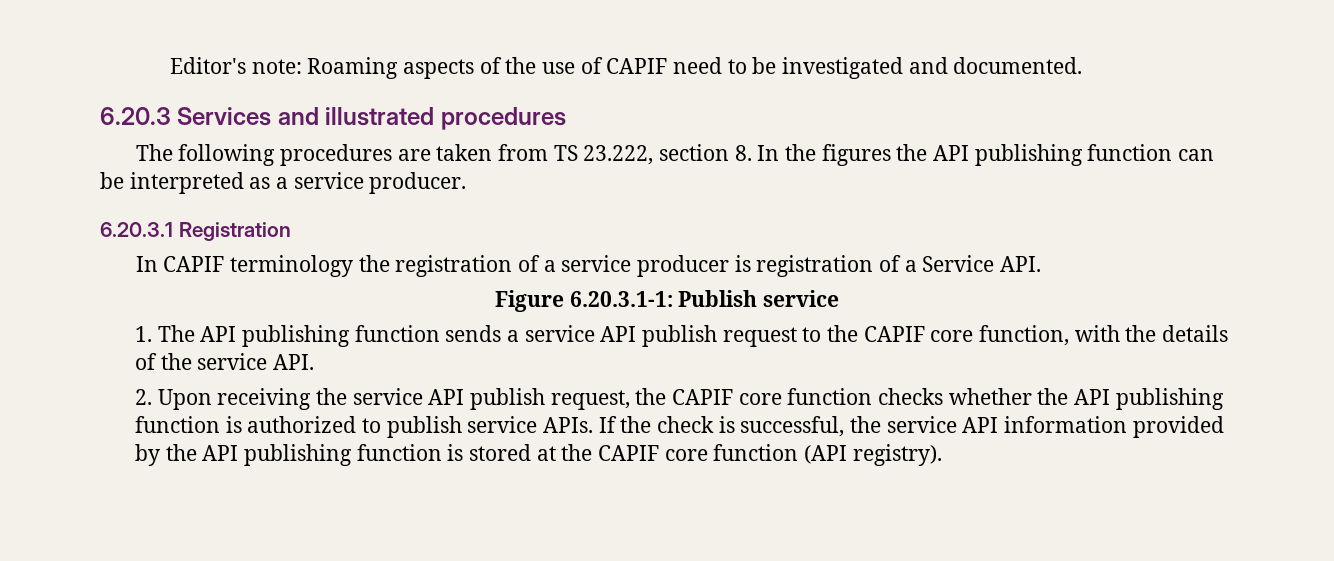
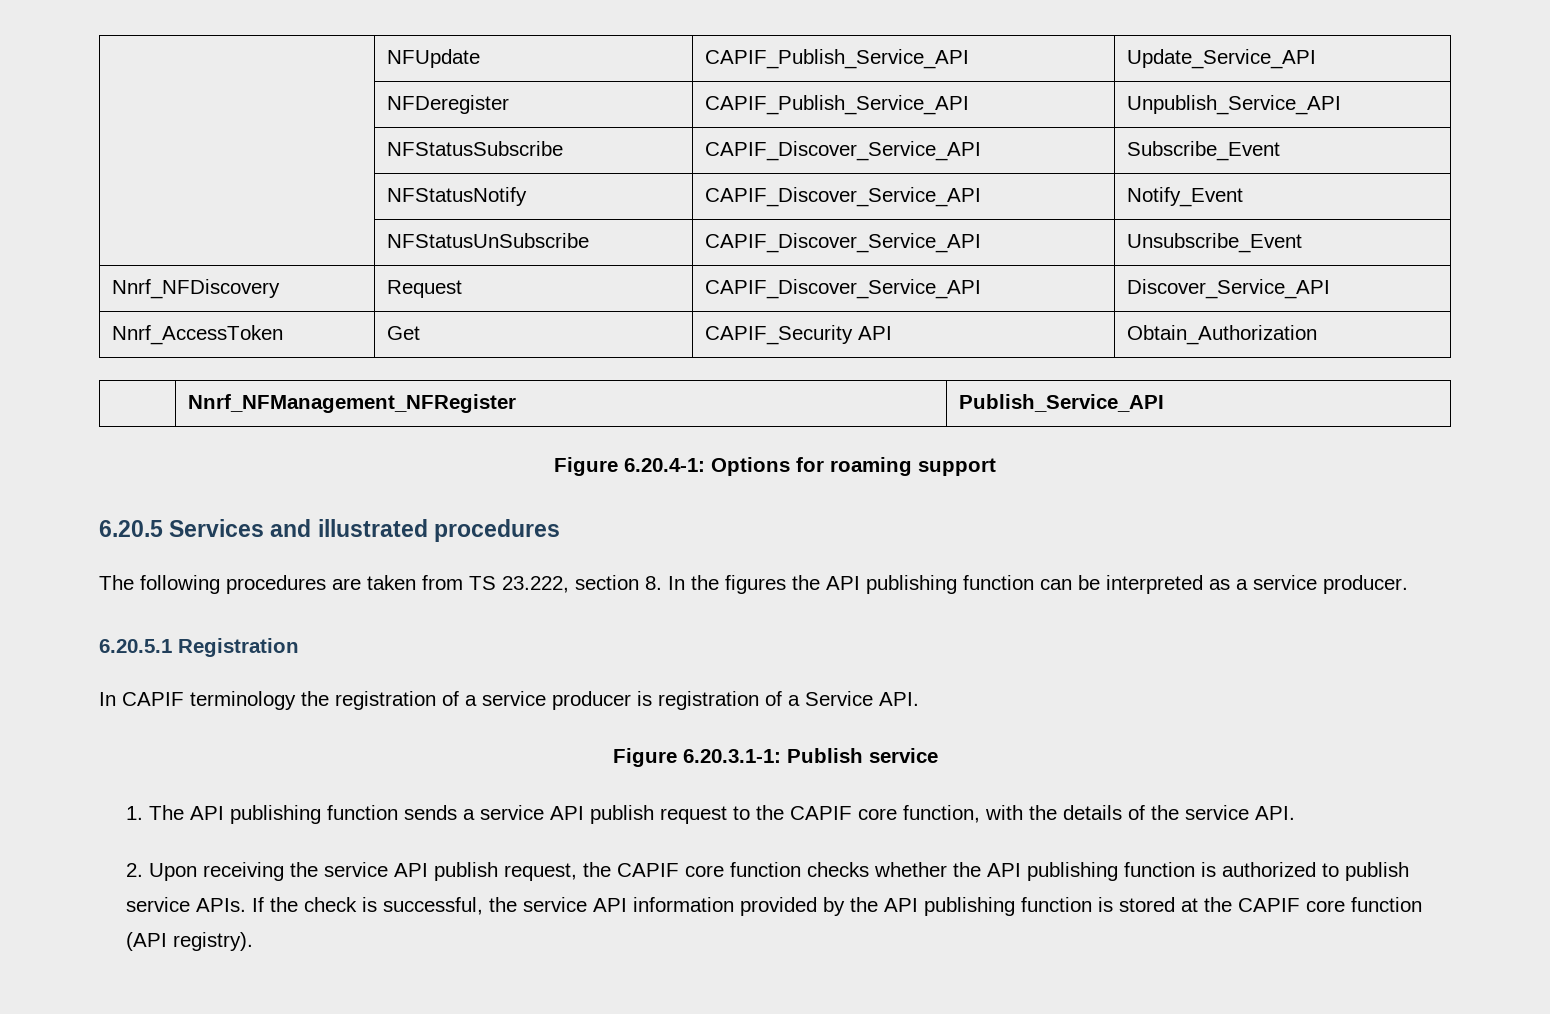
[169,57,1083,79] [100,107,171,125] Editor's note: Roaming aspects of the use of CAPIF need to be investigated and documented. // 6.20.3 -> [386,49,480,68] [704,49,969,69] [1126,49,1316,69] [386,95,509,114] [704,95,969,115] [1126,95,1341,115] [386,141,563,156] [704,141,981,161] [1126,141,1280,161] [386,187,527,206] [704,187,981,207] [1126,187,1243,207] [386,233,589,248] [704,233,981,253] [1126,233,1302,253] [111,279,280,299] [386,280,462,298] [704,279,981,299] [1126,279,1330,299] [111,325,283,345] [386,326,420,340] [704,325,892,345] [1126,325,1317,345] [187,394,516,413] [958,394,1164,412] [554,457,996,476] [99,520,163,537] | NFUpdate | CAPIF_Publish_Service_API | Update_Service_API // | NFDeregister | CAPIF_Publish_Service_API | Unpublish_Service_API // | NFStatusSubscribe | CAPIF_Discover_Service_API | Subscribe_Event // | NFStatusNotify | CAPIF_Discover_Service_API | Notify_Event // | NFStatusUnSubscribe | CAPIF_Discover_Service_API | Unsubscribe_Event // Nnrf_NFDiscovery | Request | CAPIF_Discover_Service_API | Discover_Service_API // Nnrf_AccessToken | Get | CAPIF_Security API | Obtain_Authorization // | Nnrf_NFManagement_NFRegister | Publish_Service_API // Figure 6.20.4-1: Options for roaming support // 6.20.5
[100,222,173,237] 6.20.3.1 -> [99,639,172,653] 6.20.5.1

